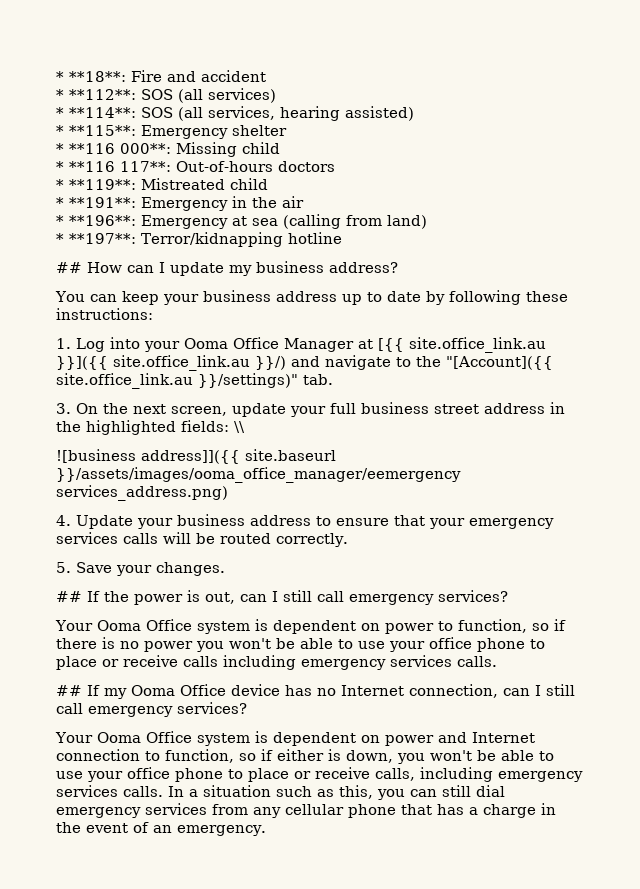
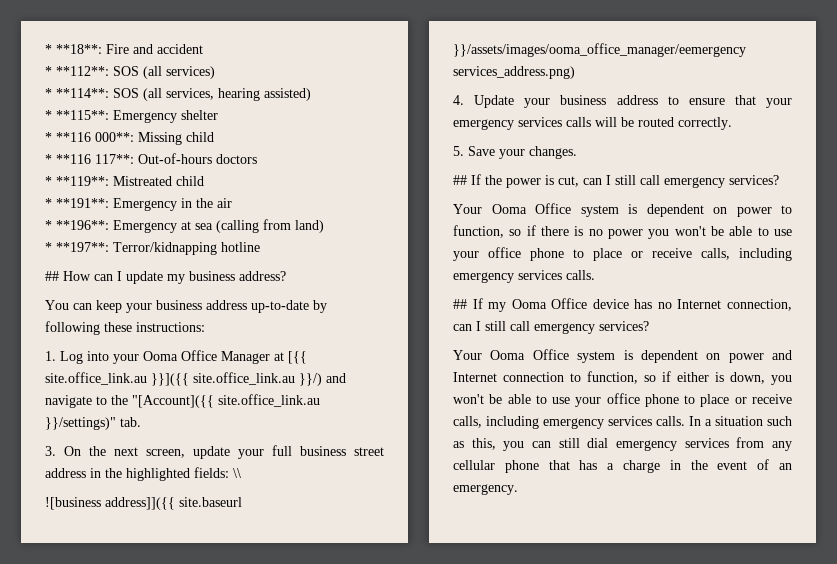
[341,291,421,305] up to date -> [251,300,309,313] up-to-date
[205,592,235,604] out, -> [558,176,579,187] cut,
[183,656,218,667] calls -> [701,248,730,260] calls,

